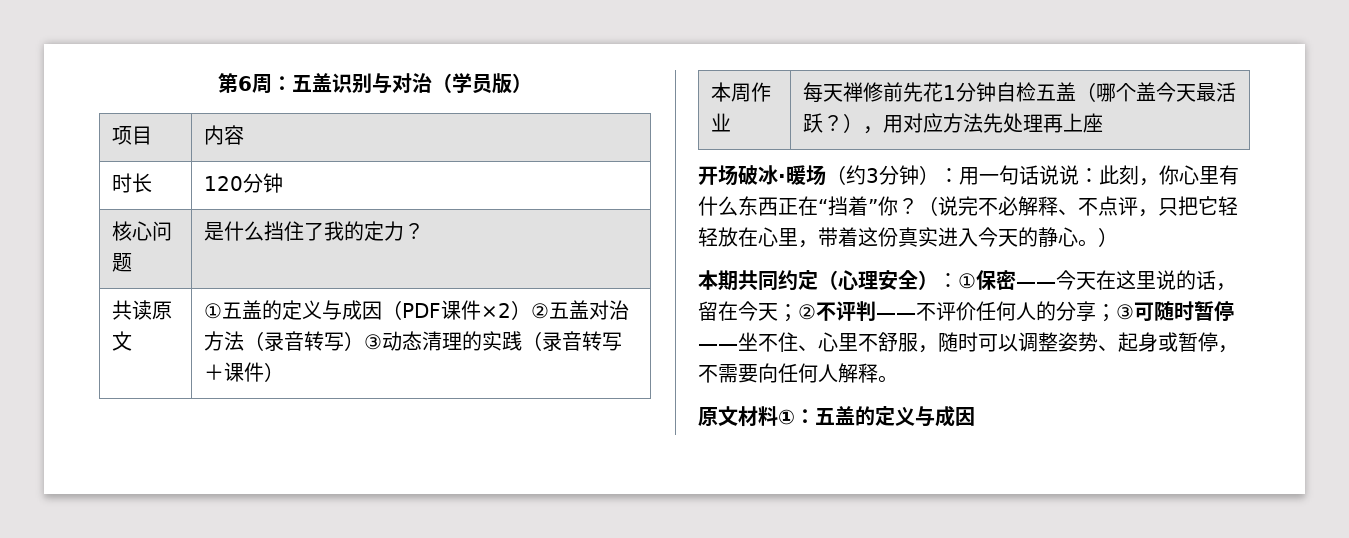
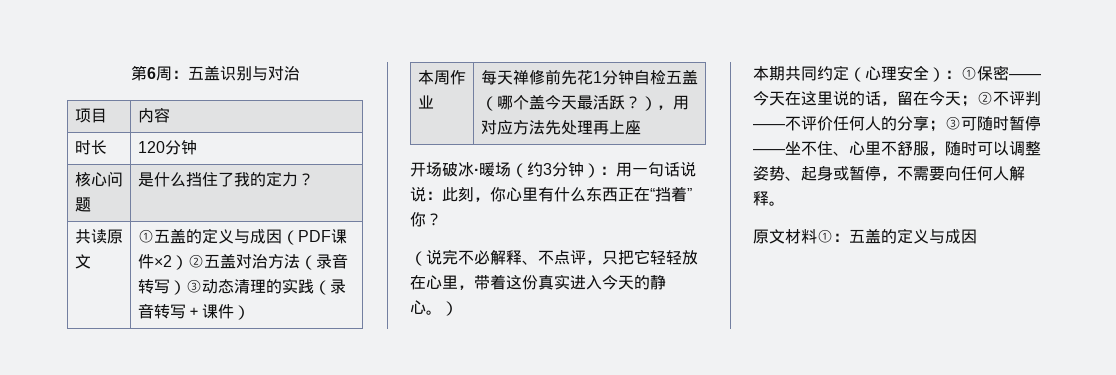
[432,73,532,94] （学员版） -> (300, 73) none
(918, 206) none -> (442, 219) //

